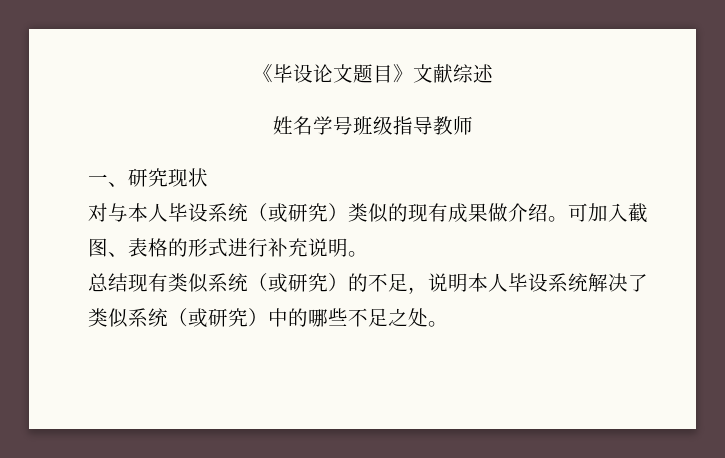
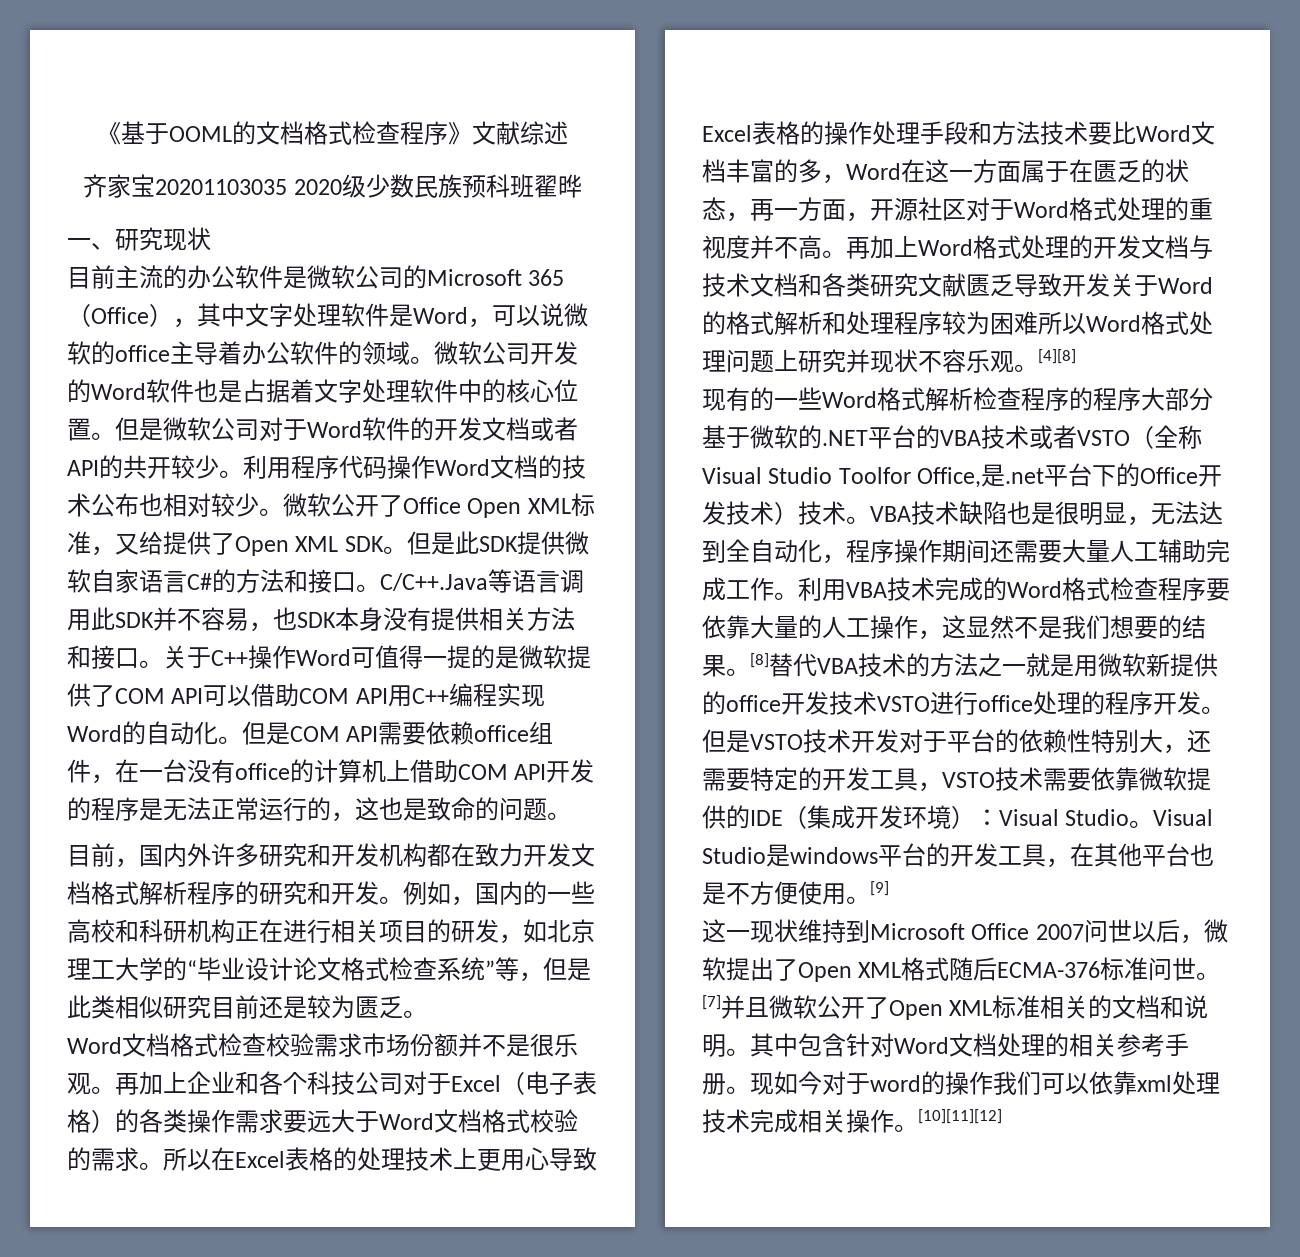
[273,64,493,83] [273,116,473,135] [88,168,208,187] [88,203,648,223] [88,238,368,257] [88,273,648,294] [88,308,448,328] 毕设论文题目》文献综述 // 姓名学号班级指导教师 // 一、研究现状 // 对与本人毕设系统（或研究）类似的现有成果做介绍。可加入截图、表格的形式进行补充说明。 // 总结现有类似系统（或研究）的不足，说明本人毕设系统解决了类似系统（或研究）中的哪些不足之处。 -> [121,121,568,145] [83,174,582,198] [67,227,211,251] [67,265,565,289] [67,303,588,328] [67,341,578,365] [67,379,578,403] [67,417,578,441] [67,455,586,479] [67,493,595,518] [67,531,589,556] [67,569,584,593] [67,607,575,632] [67,645,591,669] [67,683,545,707] [67,721,554,745] [67,759,595,784] [67,797,571,822] [67,843,595,868] [67,881,595,906] [67,919,595,944] [67,957,591,982] [67,995,427,1019] [67,1033,578,1057] [67,1071,597,1095] [67,1109,578,1133] [67,1147,597,1171] [702,121,1215,145] [702,159,1189,184] [702,197,1213,222] [702,235,1213,259] [702,273,1213,297] [702,311,1213,335] [702,349,1038,373] [1038,349,1076,364] [702,387,1213,411] [702,425,1202,449] [702,463,1223,488] [702,501,1223,526] [702,539,1230,564] [702,577,1230,601] [702,615,1206,640] [702,655,750,677] [750,653,1218,677] [702,691,1225,715] [702,729,1211,754] [702,767,1211,792] [702,805,1214,829] [702,843,1214,868] [702,881,870,905] [870,881,889,896] [702,919,1228,944] [702,957,1221,982] [702,995,1209,1020] [702,1033,1189,1057] [702,1071,1220,1095] [702,1109,918,1133] [918,1109,1002,1124] 基于OOML的文档格式检查程序》文献综述 // 齐家宝20201103035 2020级少数民族预科班翟晔 // 一、研究现状 // 目前主流的办公软件是微软公司的Microsoft 365（Office），其中文字处理软件是Word，可以说微软的office主导着办公软件的领域。微软公司开发的Word软件也是占据着文字处理软件中的核心位置。但是微软公司对于Word软件的开发文档或者API的共开较少。利用程序代码操作Word文档的技术公布也相对较少。微软公开了Office Open XML标准，又给提供了Open XML SDK。但是此SDK提供微软自家语言C#的方法和接口。C/C++.Java等语言调用此SDK并不容易，也SDK本身没有提供相关方法和接口。关于C++操作Word可值得一提的是微软提供了COM API可以借助COM API用C++编程实现Word的自动化。但是COM API需要依赖office组件，在一台没有office的计算机上借助COM API开发的程序是无法正常运行的，这也是致命的问题。 // 目前，国内外许多研究和开发机构都在致力开发文档格式解析程序的研究和开发。例如，国内的一些高校和科研机构正在进行相关项目的研发，如北京理工大学的“毕业设计论文格式检查系统”等，但是此类相似研究目前还是较为匮乏。 // Word文档格式检查校验需求市场份额并不是很乐观。再加上企业和各个科技公司对于Excel（电子表格）的各类操作需求要远大于Word文档格式校验的需求。所以在Excel表格的处理技术上更用心导致Excel表格的操作处理手段和方法技术要比Word文档丰富的多，Word在这一方面属于在匮乏的状态，再一方面，开源社区对于Word格式处理的重视度并不高。再加上Word格式处理的开发文档与技术文档和各类研究文献匮乏导致开发关于Word的格式解析和处理程序较为困难所以Word格式处理问题上研究并现状不容乐观。[4][8] // 现有的一些Word格式解析检查程序的程序大部分基于微软的.NET平台的VBA技术或者VSTO（全称Visual Studio Toolfor Office,是.net平台下的Office开发技术）技术。VBA技术缺陷也是很明显，无法达到全自动化，程序操作期间还需要大量人工辅助完成工作。利用VBA技术完成的Word格式检查程序要依靠大量的人工操作，这显然不是我们想要的结果。[8]替代VBA技术的方法之一就是用微软新提供的office开发技术VSTO进行office处理的程序开发。但是VSTO技术开发对于平台的依赖性特别大，还需要特定的开发工具，VSTO技术需要依靠微软提供的IDE（集成开发环境）：Visual Studio。Visual Studio是windows平台的开发工具，在其他平台也是不方便使用。[9] // 这一现状维持到Microsoft Office 2007问世以后，微软提出了Open XML格式随后ECMA-376标准问世。[7]并且微软公开了Open XML标准相关的文档和说明。其中包含针对Word文档处理的相关参考手册。现如今对于word的操作我们可以依靠xml处理技术完成相关操作。[10][11][12]

